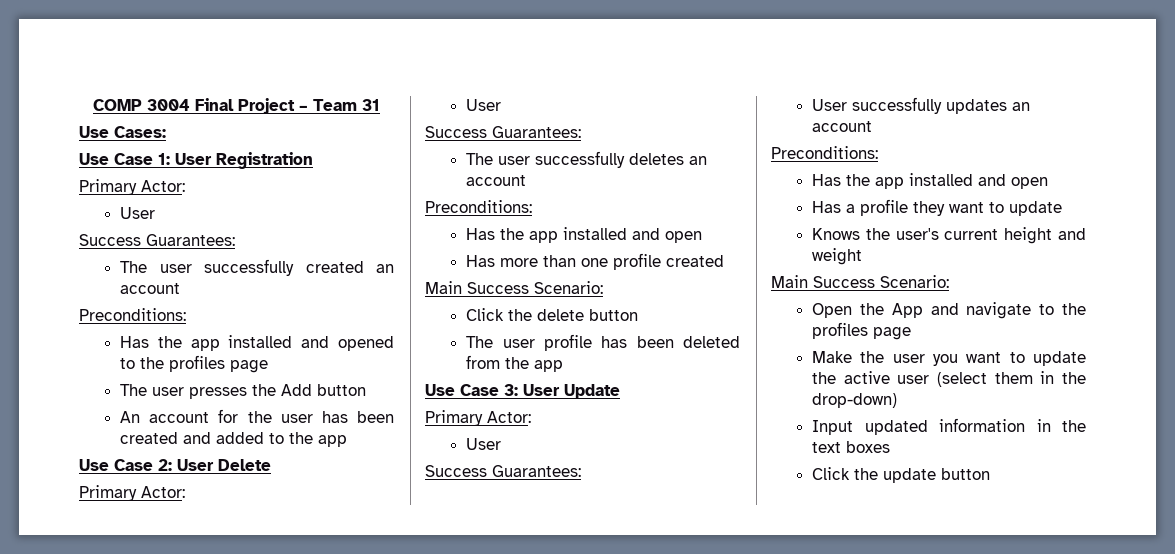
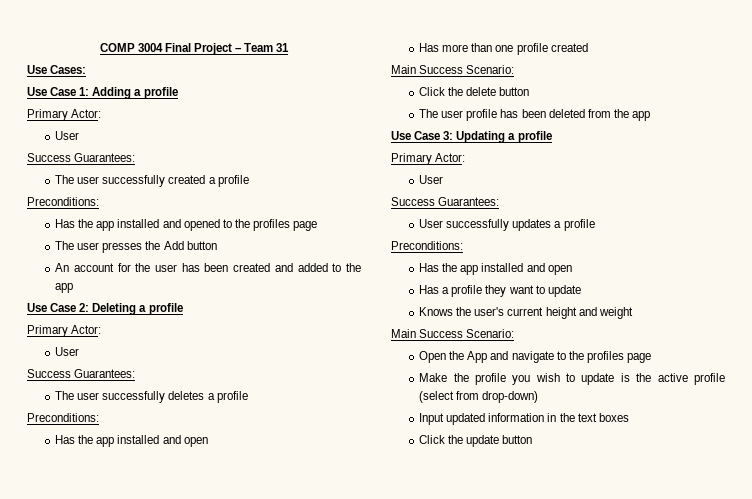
[175,152,313,169] User Registration -> [92,87,178,99] Adding a profile
[376,264,395,273] [120,283,181,294] an account -> [208,175,249,187] a profile
[177,459,271,471] User Delete -> [92,303,183,315] Deleting a profile
[689,156,708,165] [466,175,527,186] an account -> [207,391,248,403] a profile
[523,384,620,399] User Update -> [456,131,552,143] Updating a profile
[1012,102,1031,111] [812,121,873,132] an account -> [554,219,595,231] a profile
[892,351,1086,366] user you want to update -> [474,373,630,385] profile you wish to update is
[897,371,1086,387] user (select them in the -> [694,373,725,385] [419,391,480,403] profile (select from

